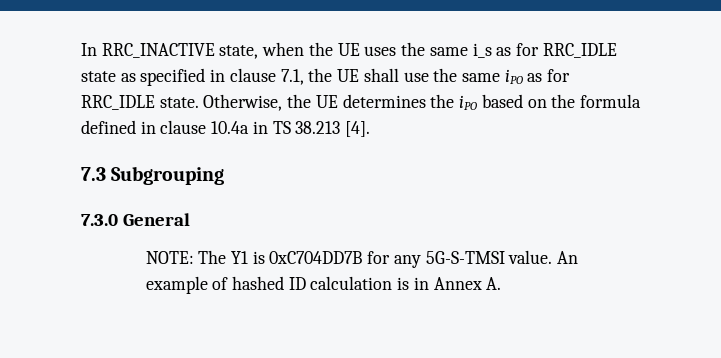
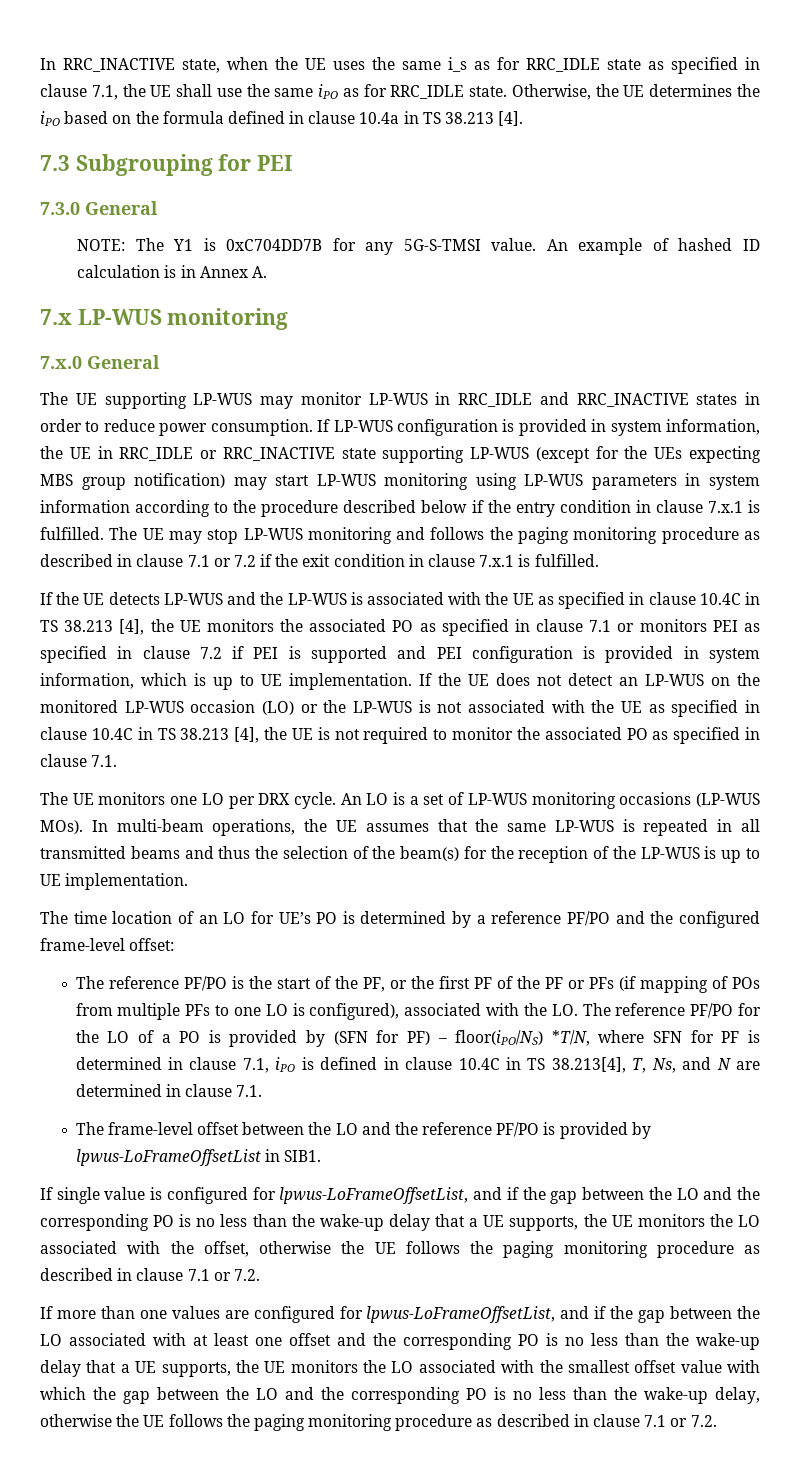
(225, 175) none -> [218,154,293,171] for PEI
(502, 283) none -> [40,308,289,330] [40,355,160,369] [40,392,760,409] [40,419,760,436] [40,446,761,463] [40,473,760,490] [40,500,760,517] [40,527,760,544] [40,554,599,567] [40,592,760,609] [40,619,760,636] [40,646,761,663] [40,673,760,690] [40,700,760,717] [40,727,760,744] [40,754,118,767] [40,792,760,809] [40,819,761,836] [40,846,760,863] [40,873,189,890] [40,911,760,928] [40,938,175,951] [75,976,760,993] [75,1003,761,1020] [75,1030,760,1047] [75,1057,760,1073] [75,1084,263,1097] [75,1122,651,1139] [75,1149,321,1166] [40,1187,761,1204] [40,1214,761,1231] [40,1241,760,1258] [40,1268,260,1281] [40,1306,761,1323] [40,1333,760,1350] [40,1360,760,1377] [40,1387,760,1404] [40,1414,717,1431] // 7.x LP-WUS monitoring // 7.x.0 General // The UE supporting LP-WUS may monitor LP-WUS in RRC_IDLE and RRC_INACTIVE states in order to reduce power consumption. If LP-WUS configuration is provided in system information, the UE in RRC_IDLE or RRC_INACTIVE state supporting LP-WUS (except for the UEs expecting MBS group notification) may start LP-WUS monitoring using LP-WUS parameters in system information according to the procedure described below if the entry condition in clause 7.x.1 is fulfilled. The UE may stop LP-WUS monitoring and follows the paging monitoring procedure as described in clause 7.1 or 7.2 if the exit condition in clause 7.x.1 is fulfilled. // If the UE detects LP-WUS and the LP-WUS is associated with the UE as specified in clause 10.4C in TS 38.213 [4], the UE monitors the associated PO as specified in clause 7.1 or monitors PEI as specified in clause 7.2 if PEI is supported and PEI configuration is provided in system information, which is up to UE implementation. If the UE does not detect an LP-WUS on the monitored LP-WUS occasion (LO) or the LP-WUS is not associated with the UE as specified in clause 10.4C in TS 38.213 [4], the UE is not required to monitor the associated PO as specified in clause 7.1. // The UE monitors one LO per DRX cycle. An LO is a set of LP-WUS monitoring occasions (LP-WUS MOs). In multi-beam operations, the UE assumes that the same LP-WUS is repeated in all transmitted beams and thus the selection of the beam(s) for the reception of the LP-WUS is up to UE implementation. // The time location of an LO for UE’s PO is determined by a reference PF/PO and the configured frame-level offset: // The reference PF/PO is the start of the PF, or the first PF of the PF or PFs (if mapping of POs from multiple PFs to one LO is configured), associated with the LO. The reference PF/PO for the LO of a PO is provided by (SFN for PF) – floor(iPO/NS) *T/N, where SFN for PF is determined in clause 7.1, iPO is defined in clause 10.4C in TS 38.213[4], T, Ns, and N are determined in clause 7.1. // The frame-level offset between the LO and the reference PF/PO is provided by lpwus-LoFrameOffsetList in SIB1. // If single value is configured for lpwus-LoFrameOffsetList, and if the gap between the LO and the corresponding PO is no less than the wake-up delay that a UE supports, the UE monitors the LO associated with the offset, otherwise the UE follows the paging monitoring procedure as described in clause 7.1 or 7.2. // If more than one values are configured for lpwus-LoFrameOffsetList, and if the gap between the LO associated with at least one offset and the corresponding PO is no less than the wake-up delay that a UE supports, the UE monitors the LO associated with the smallest offset value with which the gap between the LO and the corresponding PO is no less than the wake-up delay, otherwise the UE follows the paging monitoring procedure as described in clause 7.1 or 7.2.

